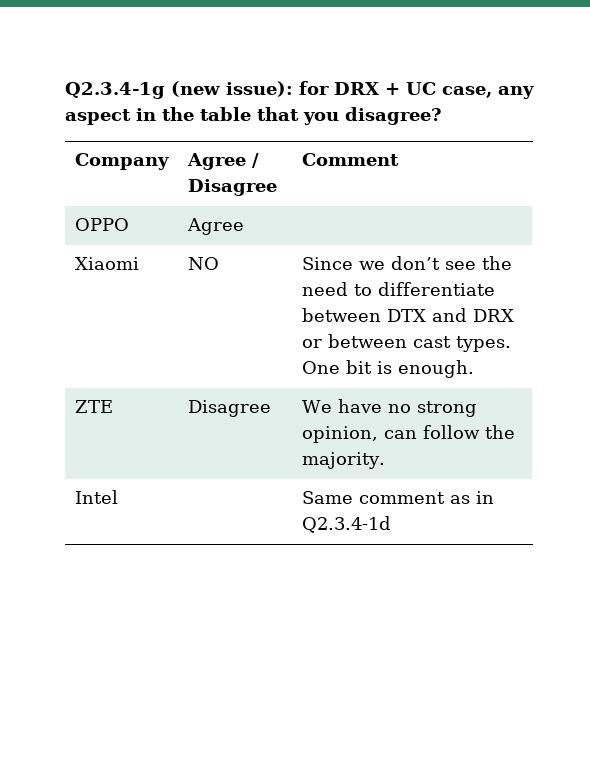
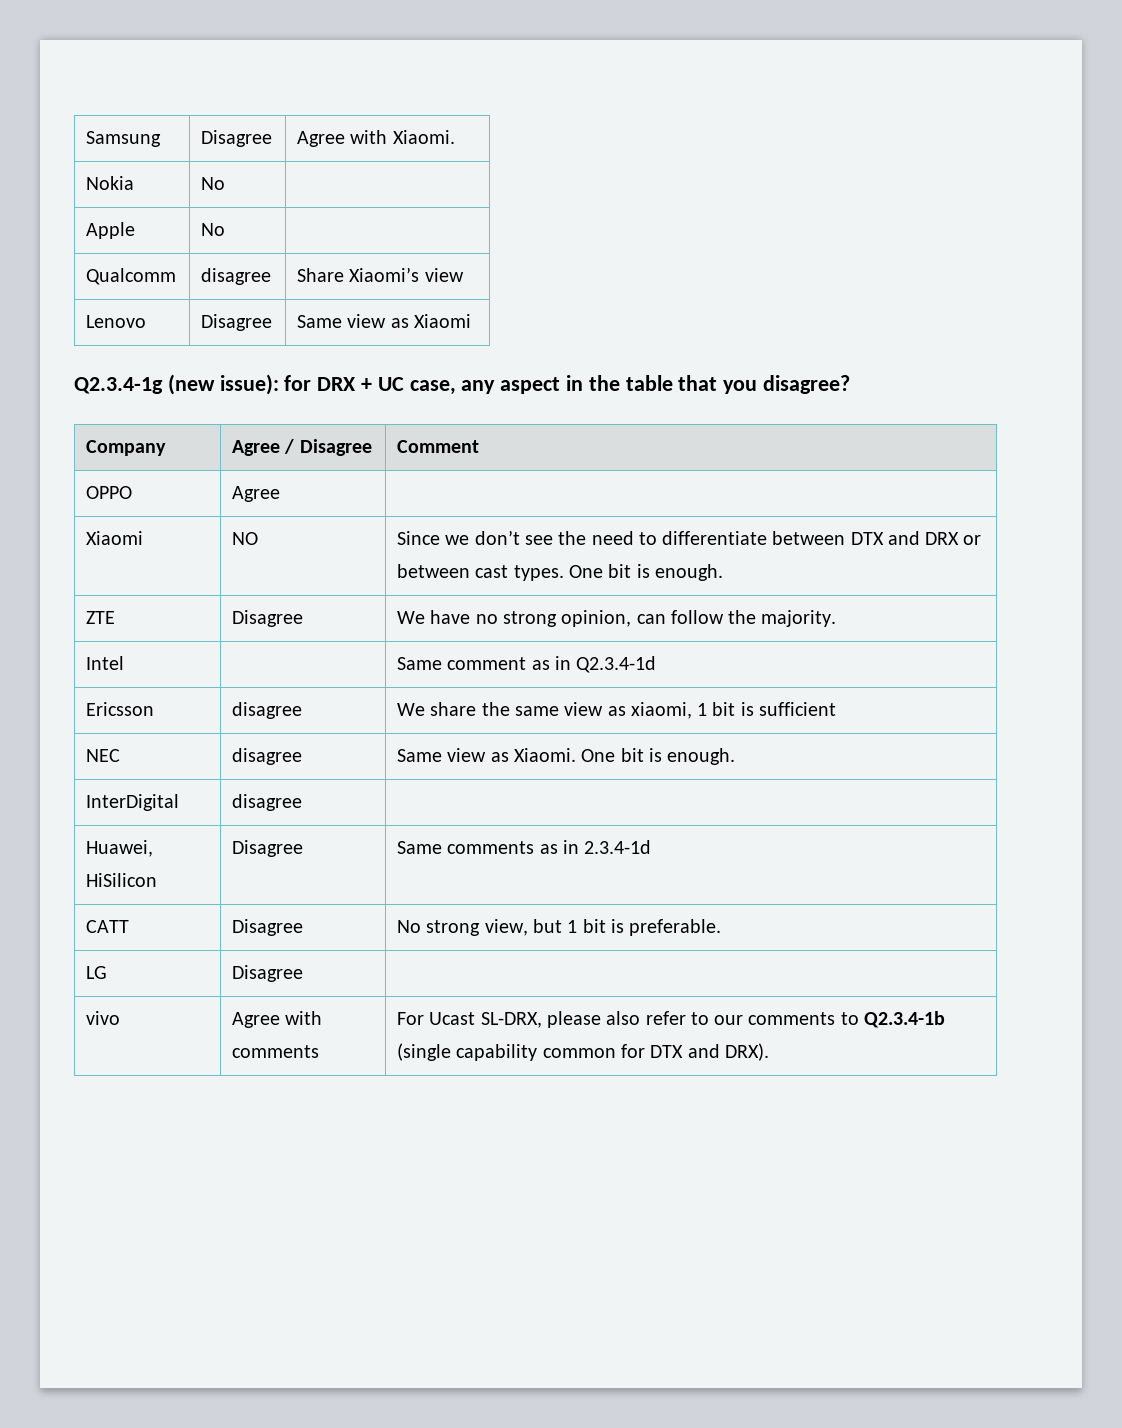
(65, 90) none -> [86,131,162,147] [201,130,273,147] [297,130,455,147] [86,176,135,190] [201,177,226,190] [86,222,136,239] [201,223,226,236] [86,268,177,285] [201,268,272,285] [297,267,464,282] [86,315,147,328] [201,314,273,331] [297,314,471,328] Samsung | Disagree | Agree with Xiaomi. // Nokia | No | // Apple | No | // Qualcomm | disagree | Share Xiaomi’s view // Lenovo | Disagree | Same view as Xiaomi //
(391, 524) none -> [86,702,155,716] [232,702,303,719] [397,702,836,719] [86,749,121,762] [232,748,303,765] [397,748,736,765] [86,794,180,811] [232,794,303,811] [86,840,154,857] [86,873,158,887] [232,840,304,857] [397,840,652,854] [86,920,130,933] [232,919,304,936] [397,919,722,936] [86,966,108,979] [232,965,304,982] [86,1011,121,1025] [232,1011,323,1028] [232,1045,320,1058] [397,1011,945,1028] [397,1043,769,1061] // Ericsson | disagree | We share the same view as xiaomi, 1 bit is sufficient // NEC | disagree | Same view as Xiaomi. One bit is enough. // InterDigital | disagree | // Huawei, HiSilicon | Disagree | Same comments as in 2.3.4-1d // CATT | Disagree | No strong view, but 1 bit is preferable. // LG | Disagree | // vivo | Agree with comments | For Ucast SL-DRX, please also refer to our comments to Q2.3.4-1b (single capability common for DTX and DRX).

